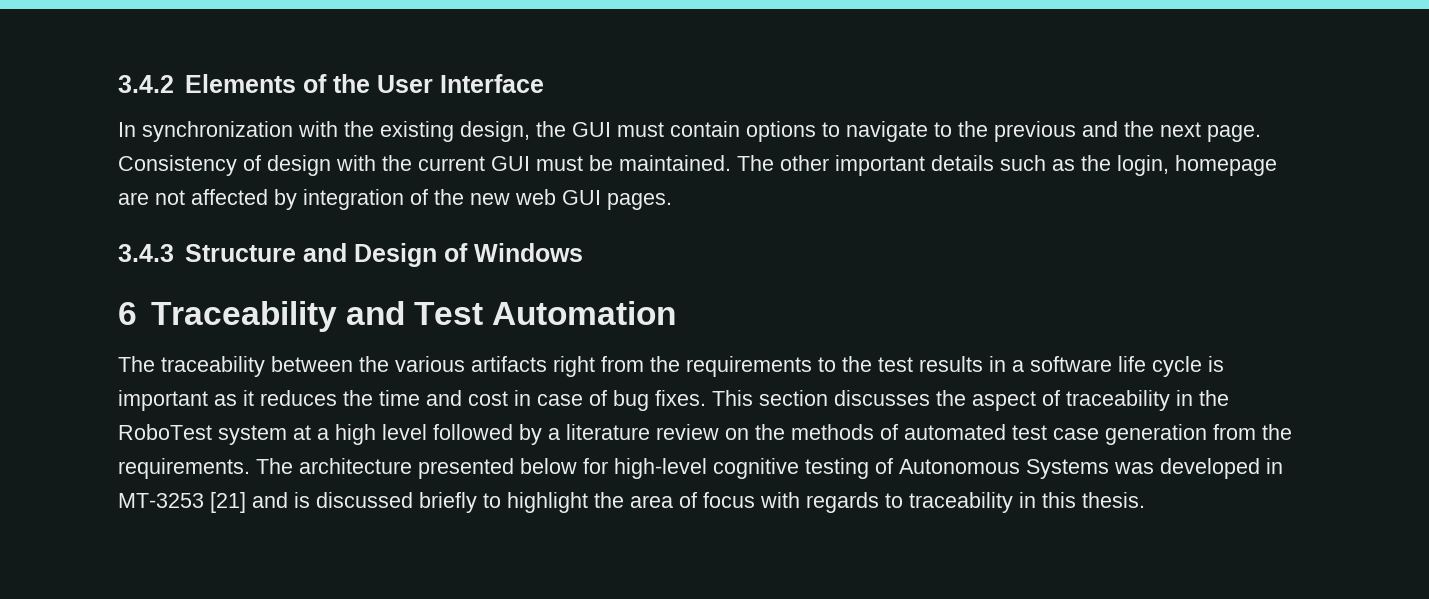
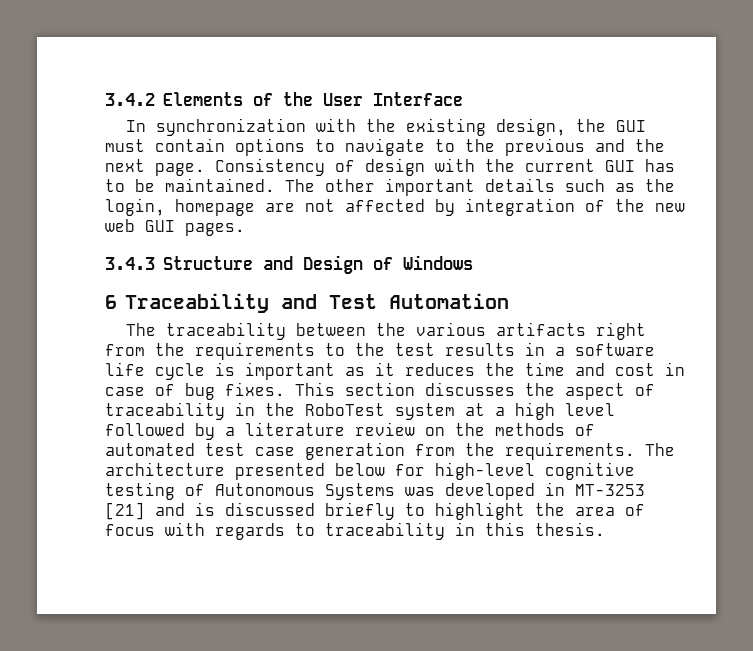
[536,156,583,171] must -> [645,159,675,172] [105,179,125,192] has to

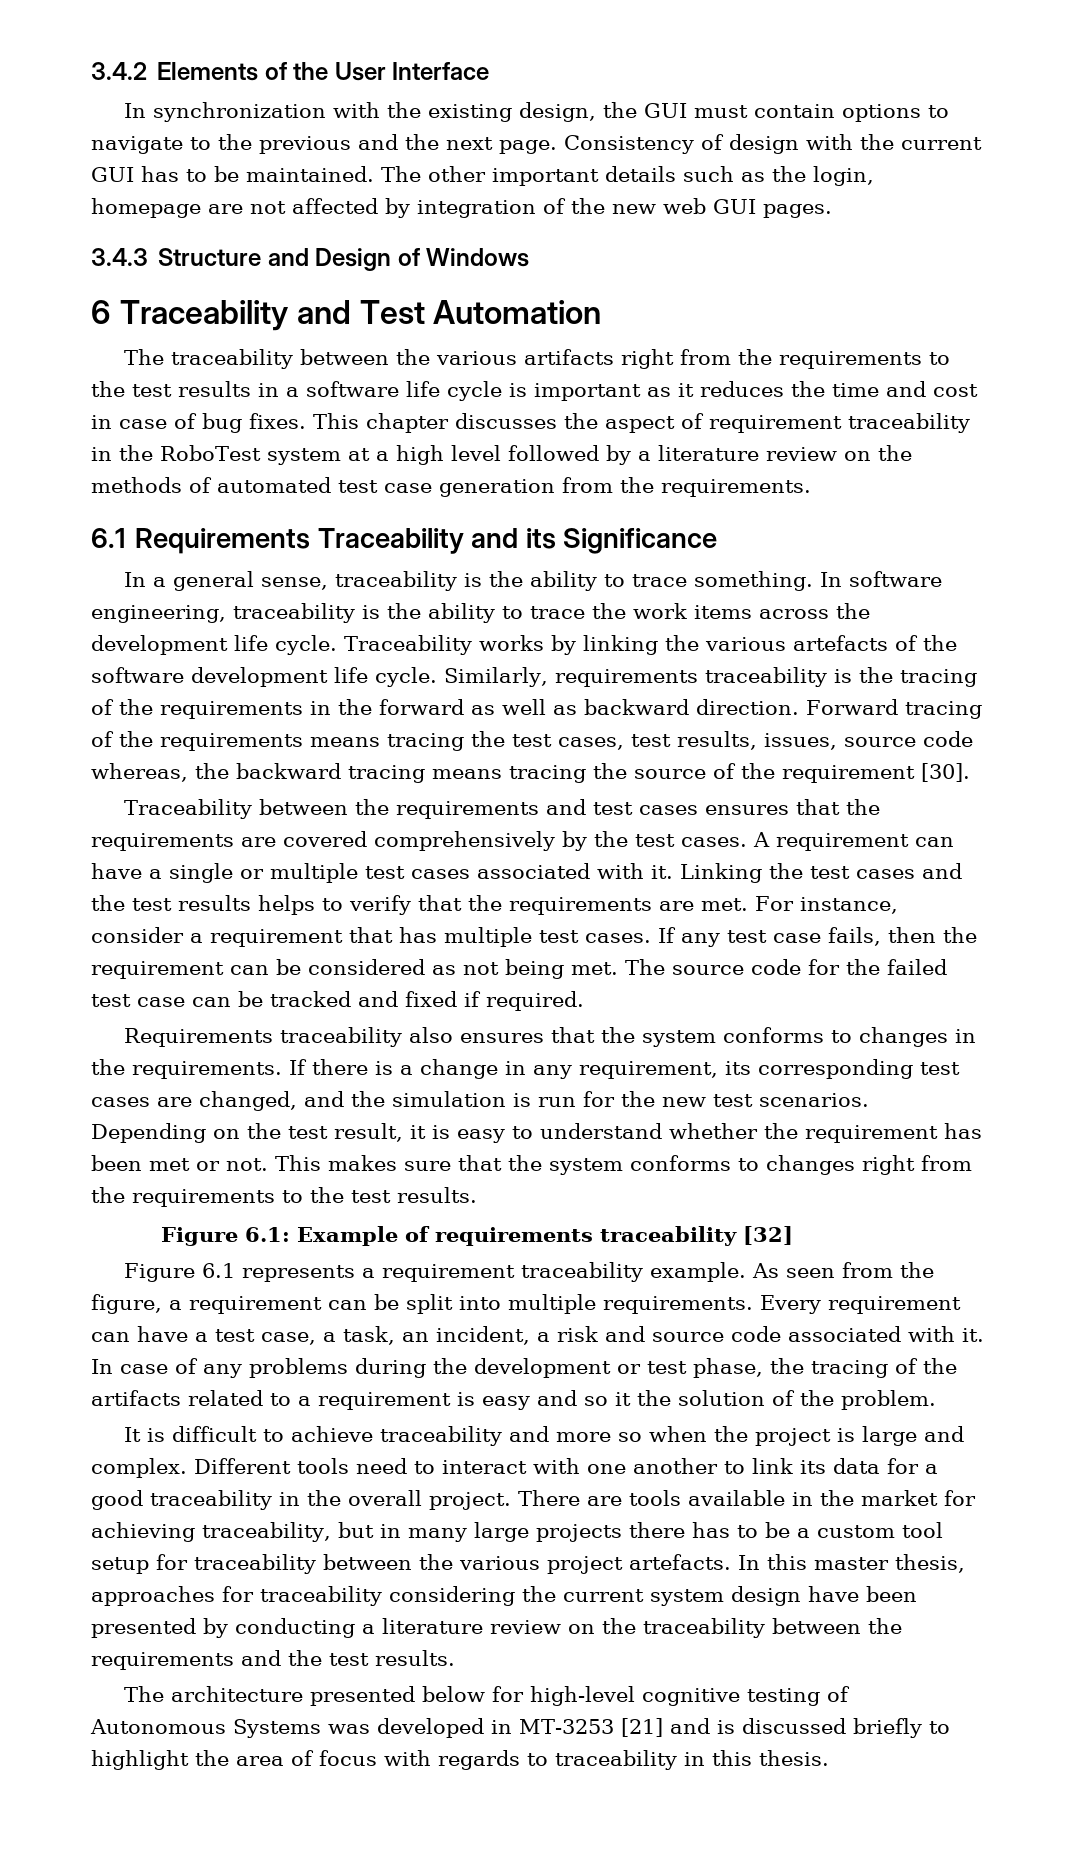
[345,382,415,396] section -> [366,413,449,433] chapter
(655, 390) none -> [709,415,842,433] requirement
(635, 451) none -> [91,528,717,554] [124,571,943,591] [91,603,870,623] [91,635,957,655] [91,667,977,687] [91,699,982,719] [91,731,973,751] [91,763,970,783] [124,799,881,819] [91,831,954,851] [91,863,962,883] [91,895,898,915] [91,927,977,947] [91,959,947,979] [91,991,584,1011] [124,1027,977,1047] [91,1059,960,1079] [91,1091,869,1111] [91,1123,982,1143] [91,1155,972,1175] [91,1187,477,1207] [160,1226,793,1246] [124,1262,935,1282] [91,1294,961,1314] [91,1326,984,1345] [91,1358,957,1378] [91,1390,936,1410] [124,1426,965,1446] [91,1458,938,1478] [91,1490,976,1510] [91,1522,943,1542] [91,1554,965,1574] [91,1586,917,1606] [91,1618,902,1638] [91,1650,455,1670] // 6.1 Requirements Traceability and its Significance // In a general sense, traceability is the ability to trace something. In software engineering, traceability is the ability to trace the work items across the development life cycle. Traceability works by linking the various artefacts of the software development life cycle. Similarly, requirements traceability is the tracing of the requirements in the forward as well as backward direction. Forward tracing of the requirements means tracing the test cases, test results, issues, source code whereas, the backward tracing means tracing the source of the requirement [30]. // Traceability between the requirements and test cases ensures that the requirements are covered comprehensively by the test cases. A requirement can have a single or multiple test cases associated with it. Linking the test cases and the test results helps to verify that the requirements are met. For instance, consider a requirement that has multiple test cases. If any test case fails, then the requirement can be considered as not being met. The source code for the failed test case can be tracked and fixed if required. // Requirements traceability also ensures that the system conforms to changes in the requirements. If there is a change in any requirement, its corresponding test cases are changed, and the simulation is run for the new test scenarios. Depending on the test result, it is easy to understand whether the requirement has been met or not. This makes sure that the system conforms to changes right from the requirements to the test results. // Figure 6.1: Example of requirements traceability [32] // Figure 6.1 represents a requirement traceability example. As seen from the figure, a requirement can be split into multiple requirements. Every requirement can have a test case, a task, an incident, a risk and source code associated with it. In case of any problems during the development or test phase, the tracing of the artifacts related to a requirement is easy and so it the solution of the problem. // It is difficult to achieve traceability and more so when the project is large and complex. Different tools need to interact with one another to link its data for a good traceability in the overall project. There are tools available in the market for achieving traceability, but in many large projects there has to be a custom tool setup for traceability between the various project artefacts. In this master thesis, approaches for traceability considering the current system design have been presented by conducting a literature review on the traceability between the requirements and the test results. //

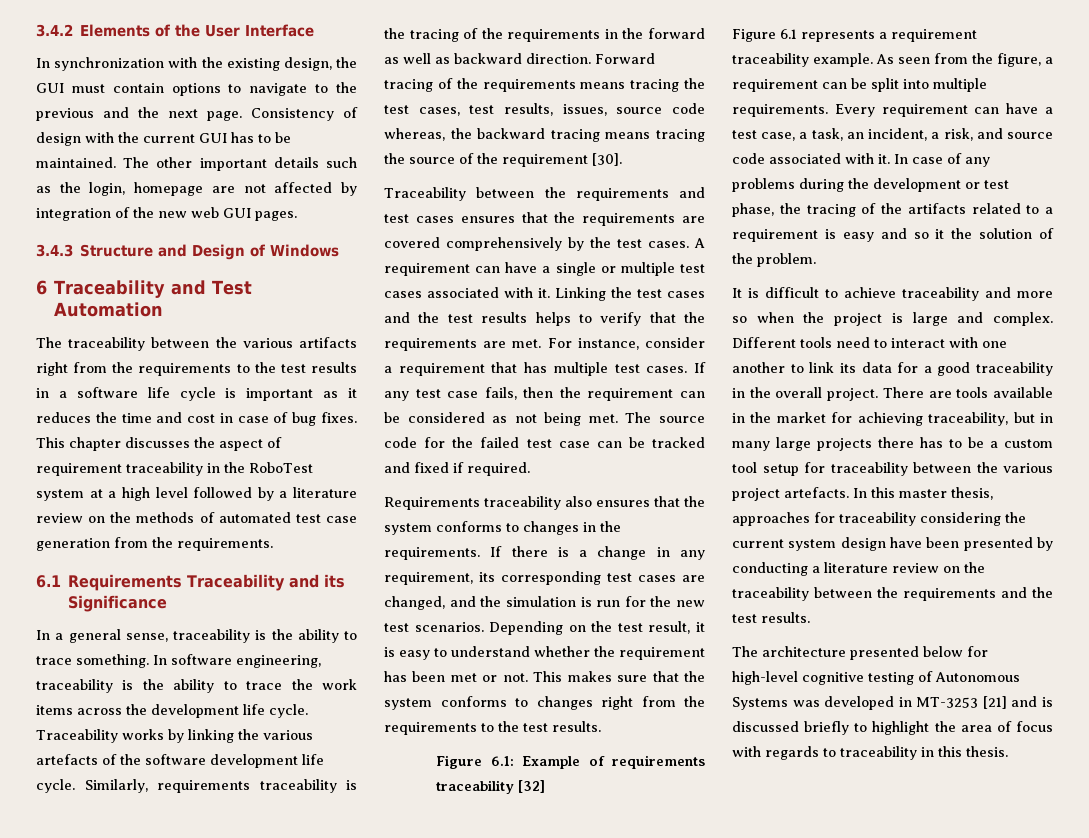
[557,1326,598,1342] risk -> [943,128,973,141] risk,

